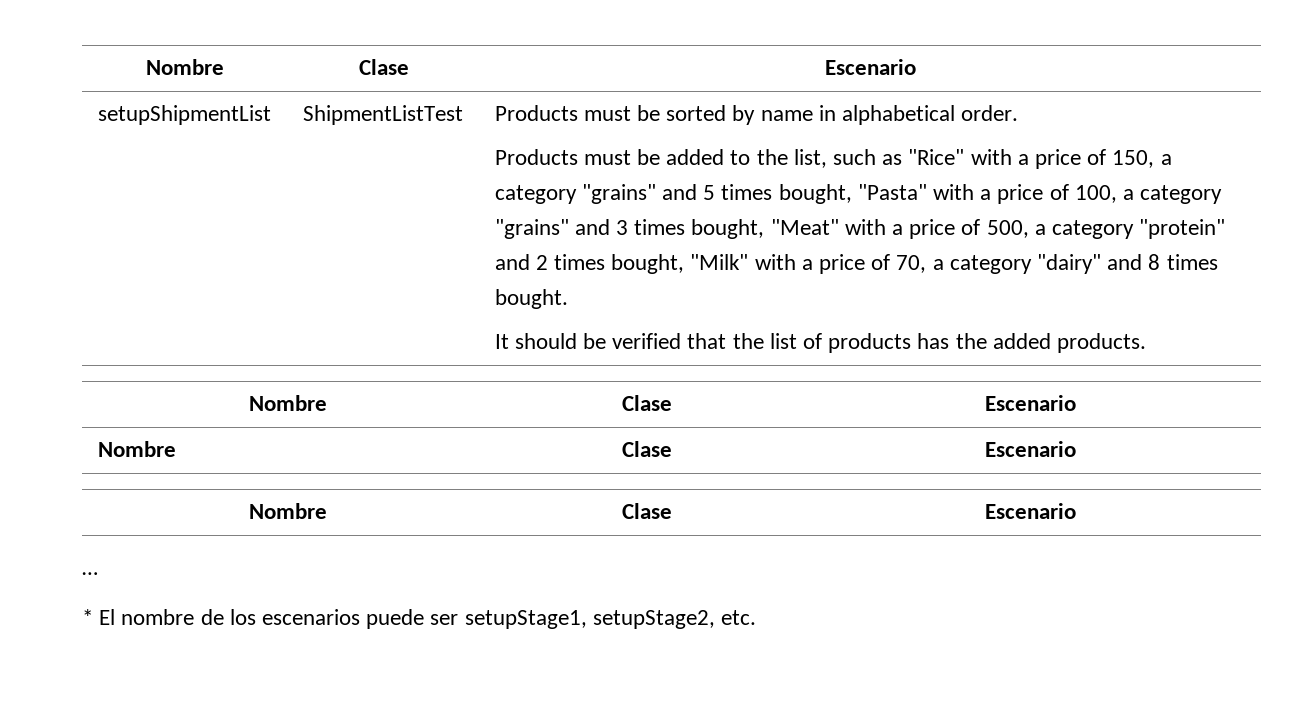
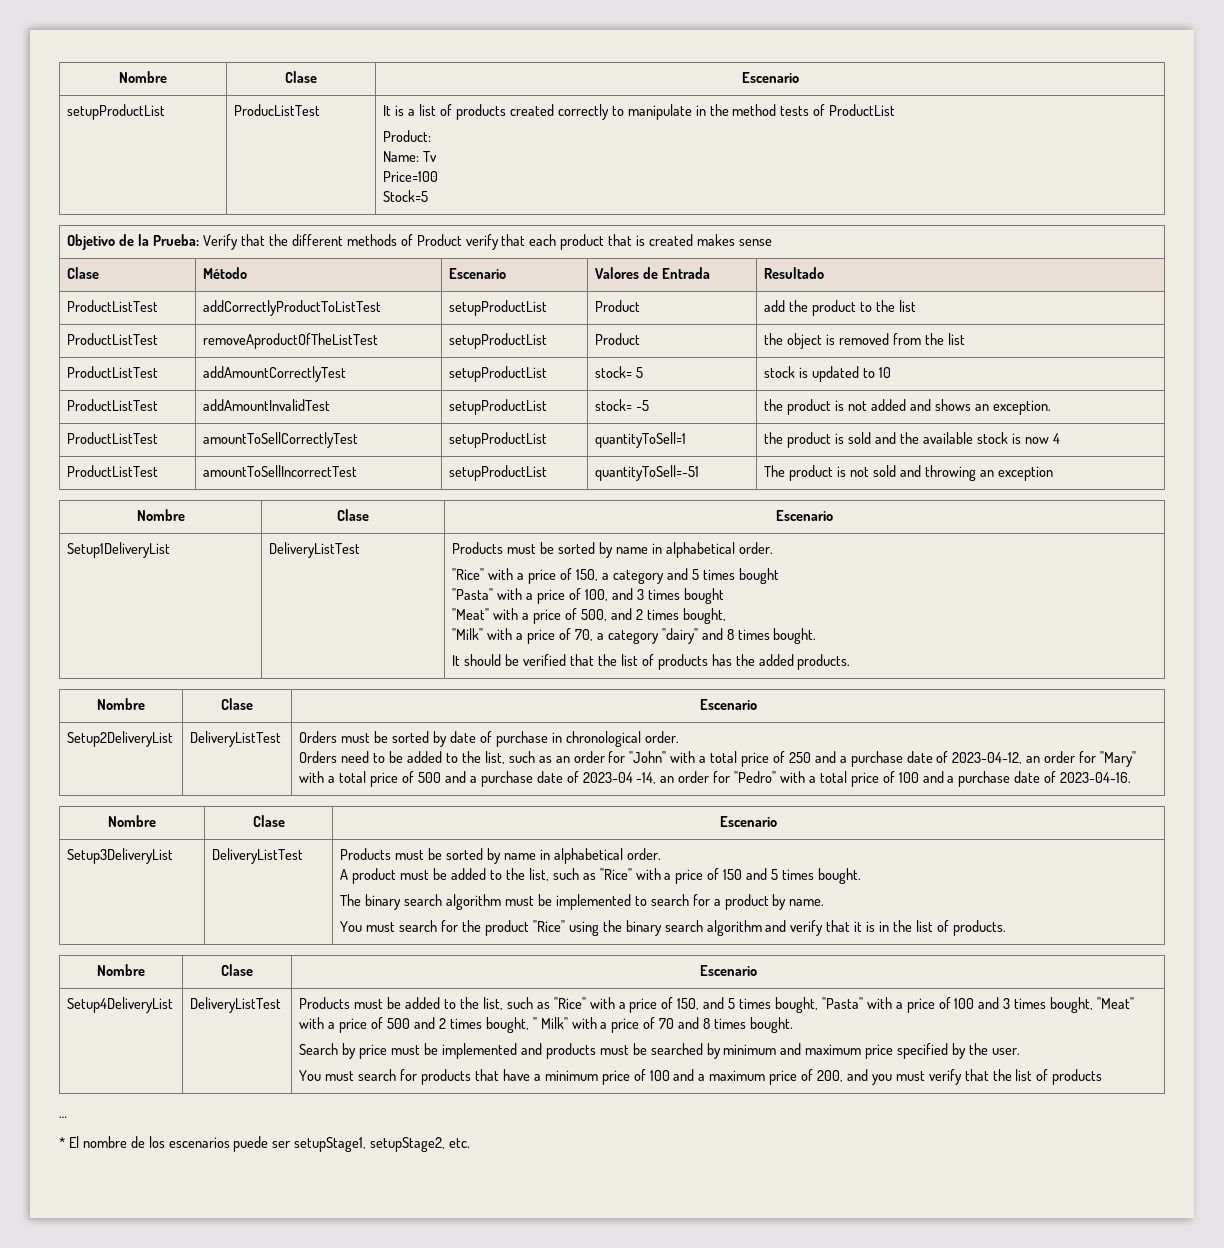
[146,59,224,75] [358,59,409,75] [824,59,916,75] [97,105,271,125] [302,105,463,125] [494,105,1019,125] [494,149,903,168] Nombre | Clase | Escenario // setupShipmentList | ShipmentListTest | Products must be sorted by name in alphabetical order. // Products must be added to the list, such as -> [119,71,167,83] [285,71,317,83] [741,72,799,83] [67,104,166,120] [234,104,321,116] [383,104,896,120] [383,130,432,142] [383,151,438,162] [383,171,439,182] [383,190,429,202] [67,234,772,250] [67,267,100,279] [203,267,248,279] [449,268,507,279] [595,267,711,279] [764,267,825,279] [67,300,159,312] [203,300,382,316] [449,300,548,316] [595,300,641,312] [764,300,917,316] [67,333,159,345] [203,333,379,349] [449,333,548,349] [595,333,641,345] [764,333,965,349] [67,366,159,378] [203,366,347,382] [449,366,548,382] [595,366,644,378] [764,366,892,382] [67,399,159,411] [203,399,331,411] [449,399,548,415] [595,399,650,411] [764,399,1051,415] [67,432,159,444] [203,432,359,448] [449,432,548,448] [595,432,687,448] [764,432,1060,448] [67,465,159,477] [203,465,358,477] [449,465,548,481] [595,465,700,481] [764,465,1053,481] [136,509,185,521] [337,509,369,521] [776,510,833,521] [67,542,171,558] [269,542,361,558] [452,542,773,558] Nombre | Clase | Escenario // setupProductList | ProducListTest | It is a list of products created correctly to manipulate in the method tests of ProductList // Product: // Name: Tv // Price=100 // Stock=5 // Objetivo de la Prueba: Verify that the different methods of Product verify that each product that is created makes sense // Clase | Método | Escenario | Valores de Entrada | Resultado // ProductListTest | addCorrectlyProductToListTest | setupProductList | Product | add the product to the list // ProductListTest | removeAproductOfTheListTest | setupProductList | Product | the object is removed from the list // ProductListTest | addAmountCorrectlyTest | setupProductList | stock= 5 | stock is updated to 10 // ProductListTest | addAmountInvalidTest | setupProductList | stock= -5 | the product is not added and shows an exception. // ProductListTest | amountToSellCorrectlyTest | setupProductList | quantityToSell=1 | the product is sold and the available stock is now 4 // ProductListTest | amountToSellIncorrectTest | setupProductList | quantityToSell=-51 | The product is not sold and throwing an exception // Nombre | Clase | Escenario // Setup1DeliveryList | DeliveryListTest | Products must be sorted by name in alphabetical order. //
[581,184,852,204] "grains" and 5 times bought, -> [666,568,779,584] and 5 times bought //
[1123,185,1223,204] [494,219,765,239] a category "grains" and 3 times bought, -> [611,588,724,604] and 3 times bought //
[1034,219,1226,239] [494,254,685,274] a category "protein" and 2 times bought, -> [610,608,726,624] and 2 times bought, //
[97,441,176,457] [622,441,672,457] [985,441,1076,457] [249,503,327,519] [622,503,672,519] [985,503,1076,519] Nombre | Clase | Escenario // Nombre | Clase | Escenario -> [67,731,174,747] [190,731,282,747] [299,731,679,747] [299,751,1137,767] [299,771,1132,787] [108,815,156,827] [252,815,285,827] [720,816,777,827] [67,848,174,864] [212,848,304,864] [340,848,661,864] [340,868,861,884] [340,894,825,910] [340,920,1006,936] [97,964,145,976] [220,964,253,976] [699,965,757,976] [67,997,174,1013] [190,997,282,1013] [299,997,1135,1013] [299,1017,793,1033] [299,1043,1020,1059] [299,1069,1103,1085] Setup2DeliveryList | DeliveryListTest | Orders must be sorted by date of purchase in chronological order. // Orders need to be added to the list, such as an order for "John" with a total price of 250 and a purchase date of 2023-04-12, an order for "Mary" with a total price of 500 and a purchase date of 2023-04 -14, an order for "Pedro" with a total price of 100 and a purchase date of 2023-04-16. // Nombre | Clase | Escenario // Setup3DeliveryList | DeliveryListTest | Products must be sorted by name in alphabetical order. // A product must be added to the list, such as "Rice" with a price of 150 and 5 times bought. // The binary search algorithm must be implemented to search for a product by name. // You must search for the product "Rice" using the binary search algorithm and verify that it is in the list of products. // Nombre | Clase | Escenario // Setup4DeliveryList | DeliveryListTest | Products must be added to the list, such as "Rice" with a price of 150, and 5 times bought, "Pasta" with a price of 100 and 3 times bought, "Meat" with a price of 500 and 2 times bought, " Milk" with a price of 70 and 8 times bought. // Search by price must be implemented and products must be searched by minimum and maximum price specified by the user. // You must search for products that have a minimum price of 100 and a maximum price of 200, and you must verify that the list of products

